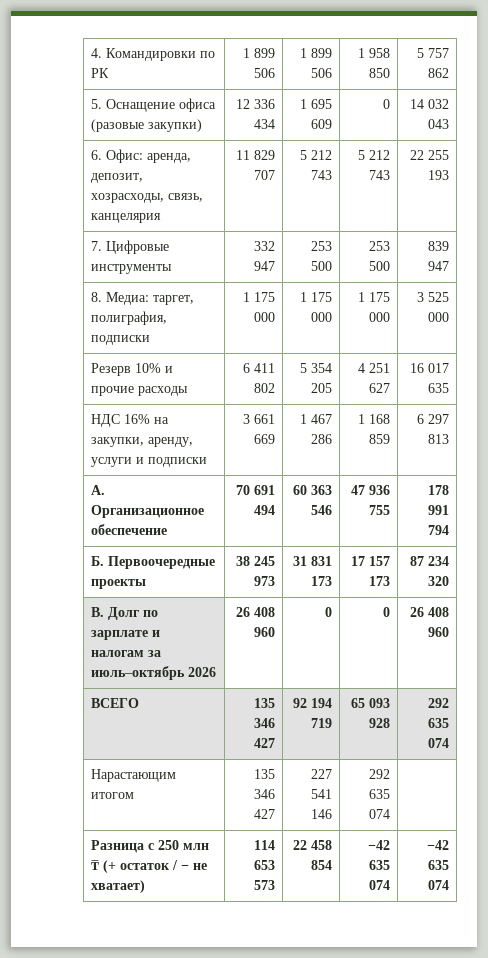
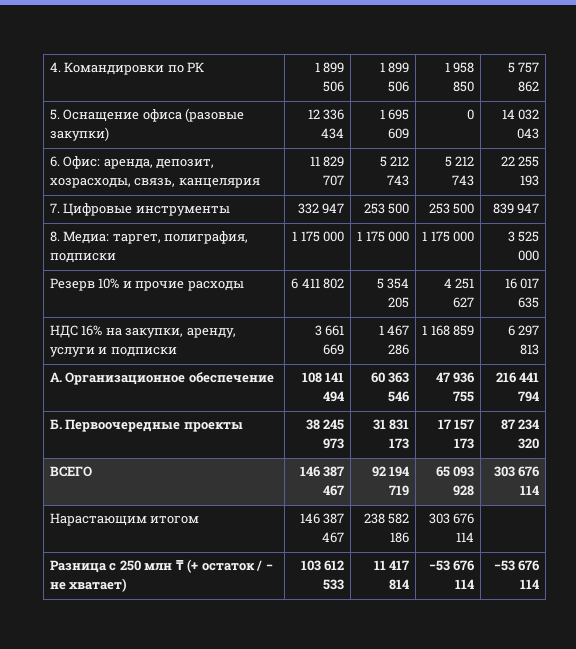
[235,485,275,495] 70 691 -> [301,372,345,383] 108 141
[427,485,449,495] [427,505,449,515] 178 991 -> [495,372,540,383] 216 441
[91,607,159,620] [91,630,161,640] [91,650,162,657] [91,666,217,680] [235,607,275,617] [253,627,275,637] [324,607,332,617] [382,607,390,617] [409,607,449,617] [427,627,449,637] [91,698,140,708] [253,698,275,708] [253,718,275,728] [253,738,275,748] В. Долг по зарплате и налогам за июль–октябрь 2026 | 26 408 960 | 0 | 0 | 26 408 960 // ВСЕГО | 135 346 427 -> [49,466,92,477] [299,466,345,477] [323,485,345,496] ВСЕГО | 146 387 467
[427,698,449,708] [427,718,449,728] [427,738,449,748] 292 635 074 -> [493,466,540,477] [520,485,540,495] 303 676 114
[253,769,275,779] [253,789,275,799] [253,809,275,819] [310,769,332,779] [310,789,332,799] [310,809,332,819] [368,769,390,779] [368,789,390,799] [368,809,390,819] 135 346 427 | 227 541 146 | 292 635 074 -> [299,513,345,524] [322,532,345,543] [363,513,410,524] [390,532,410,543] [428,513,475,524] [456,532,475,542] 146 387 467 | 238 582 186 | 303 676 114
[253,840,275,850] [253,860,275,870] [253,880,275,890] [292,840,332,850] [310,860,332,870] [367,840,390,850] [368,860,390,870] [368,880,390,890] [426,840,449,850] [427,860,449,870] [427,880,449,890] 114 653 573 | 22 458 854 | −42 635 074 | −42 635 074 -> [300,560,345,571] [323,579,345,590] [373,560,410,570] [389,579,410,590] [428,560,475,571] [455,579,475,589] [493,560,540,571] [520,579,540,589] 103 612 533 | 11 417 814 | −53 676 114 | −53 676 114

